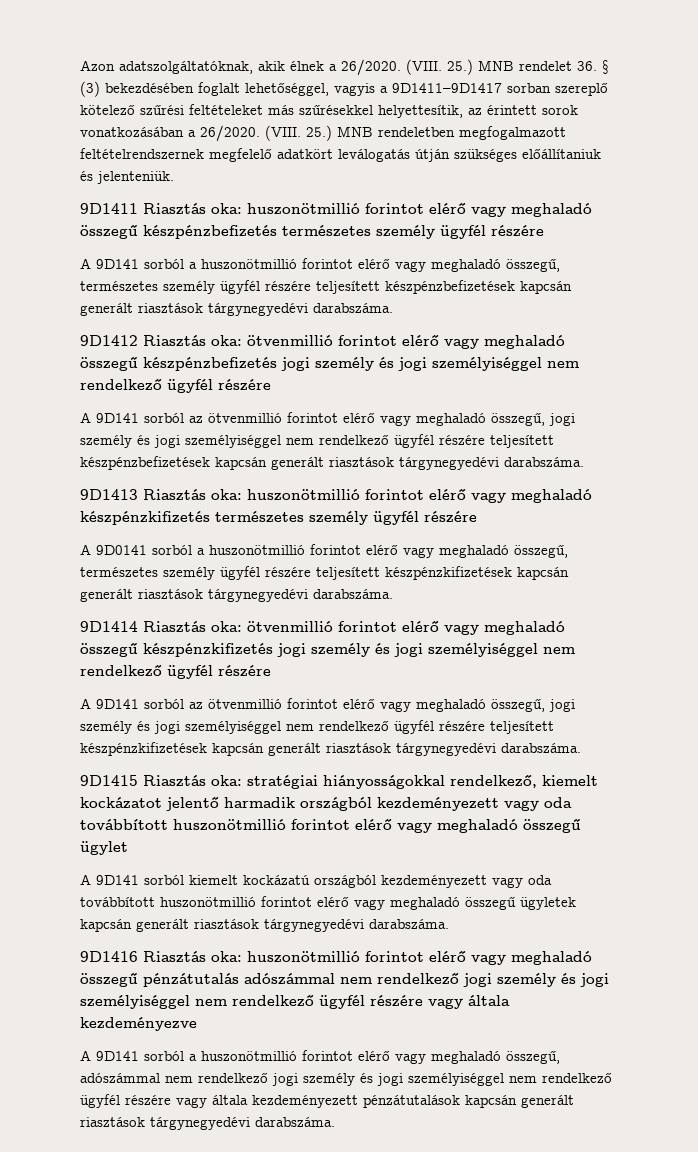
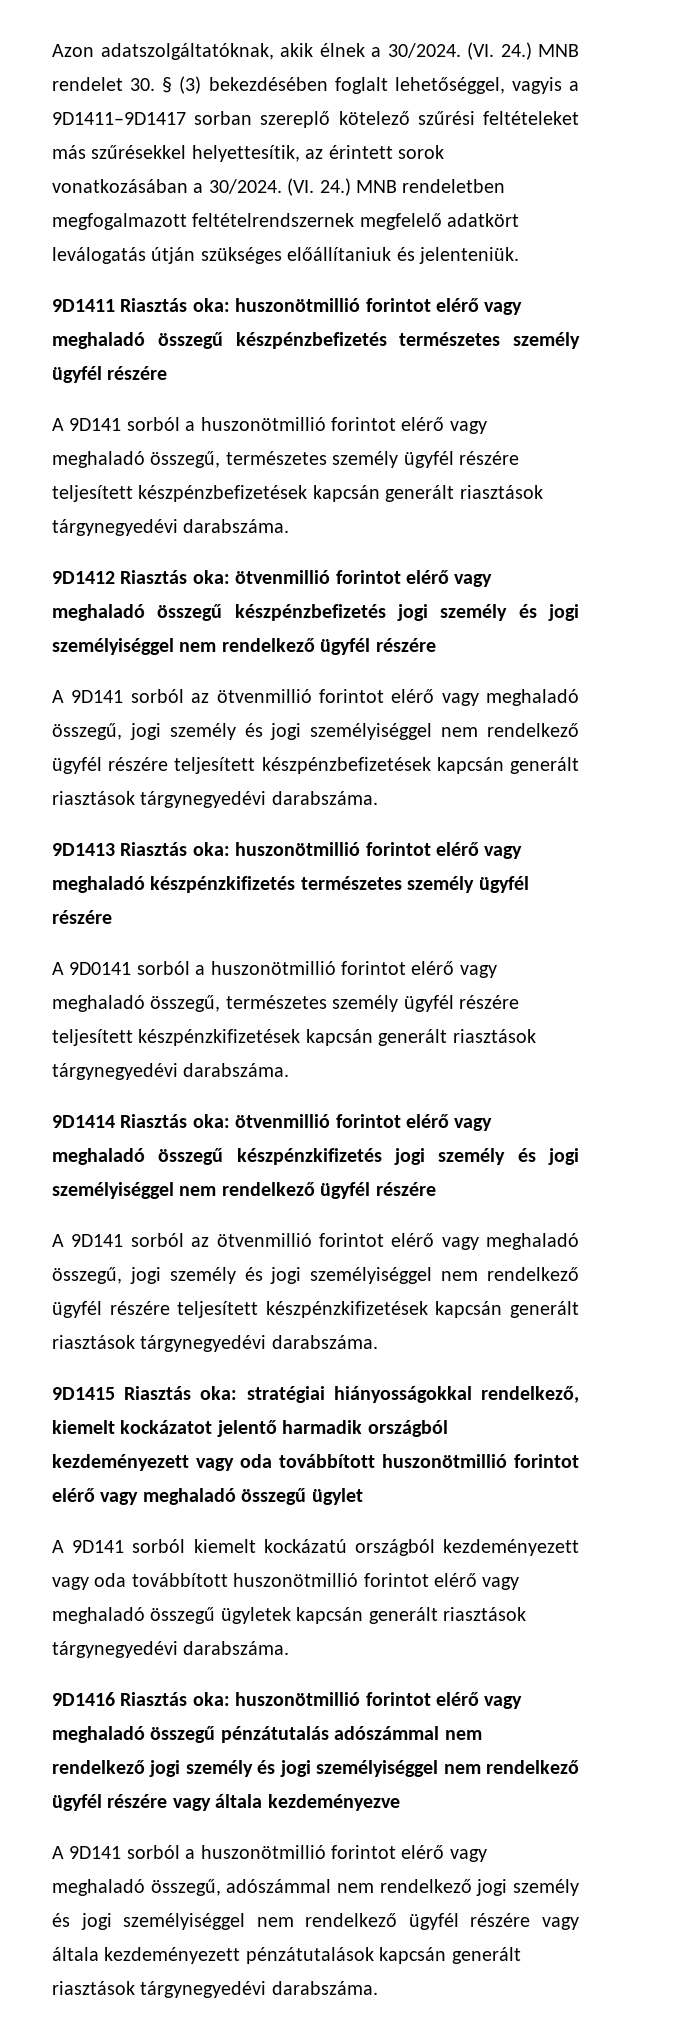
[341,59,473,76] 26/2020. (VIII. 25.) -> [387,42,532,60] 30/2024. (VI. 24.)
[577,61,597,71] 36. -> [130,78,156,91] 30.
[200,125,332,142] 26/2020. (VIII. 25.) -> [208,178,351,196] 30/2024. (VI. 24.)

